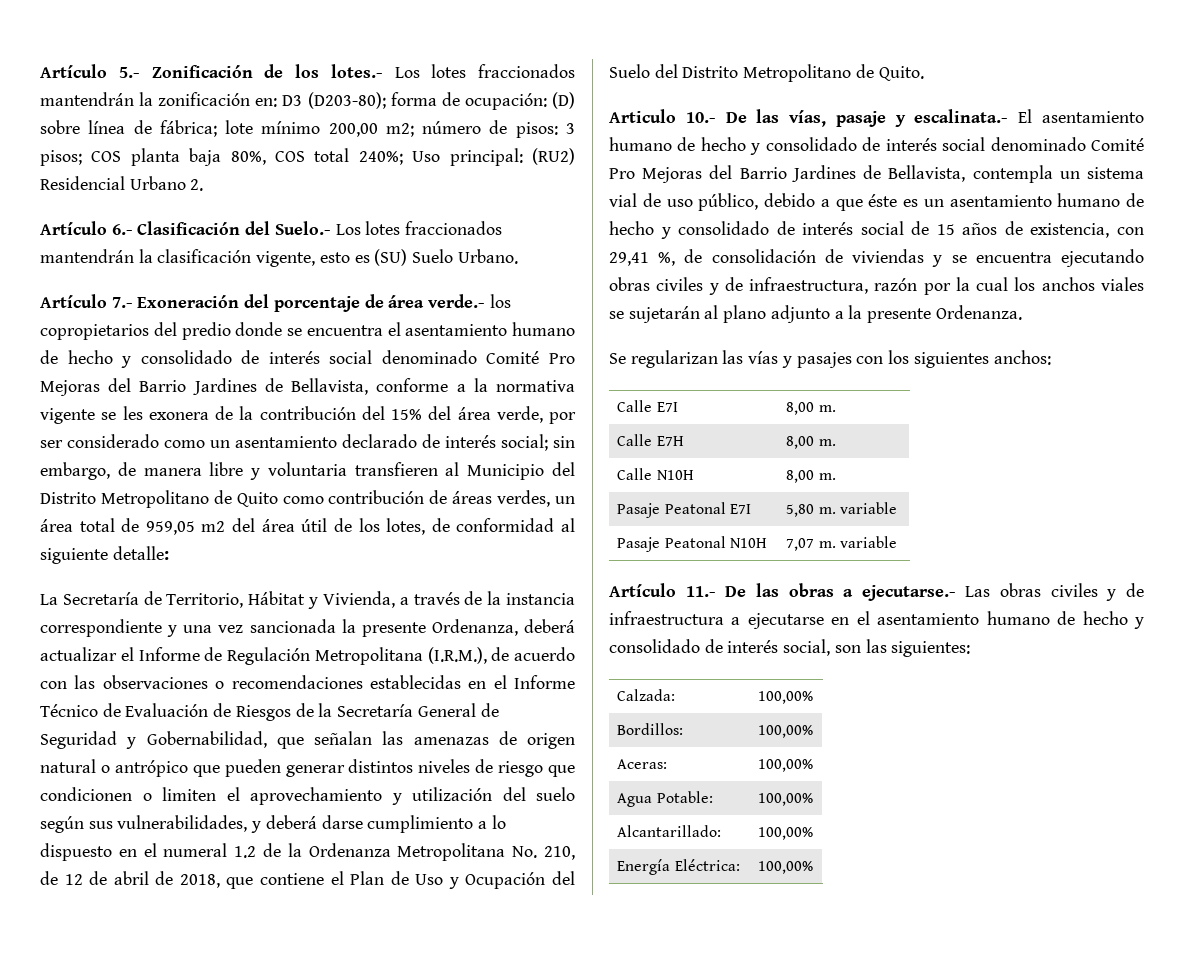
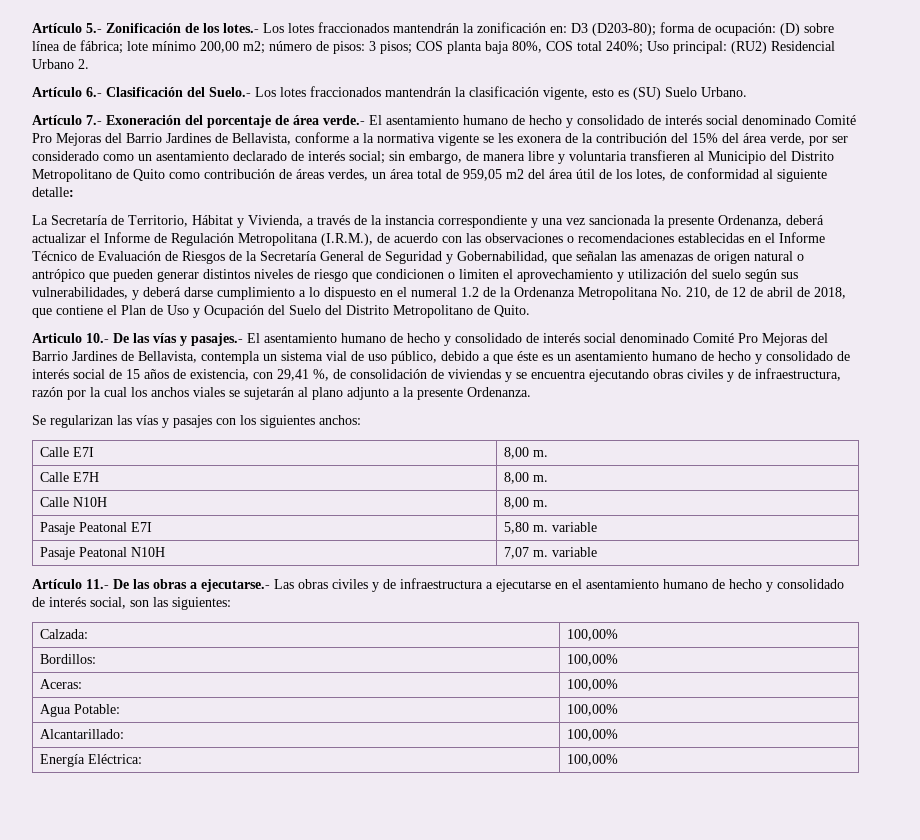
[489,294,511,308] [40,322,401,340] los copropietarios del predio donde se encuentra el -> [369,115,382,125] El
[789,109,1009,127] vías, pasaje y escalinata.- -> [153,333,243,346] vías y pasajes.-

